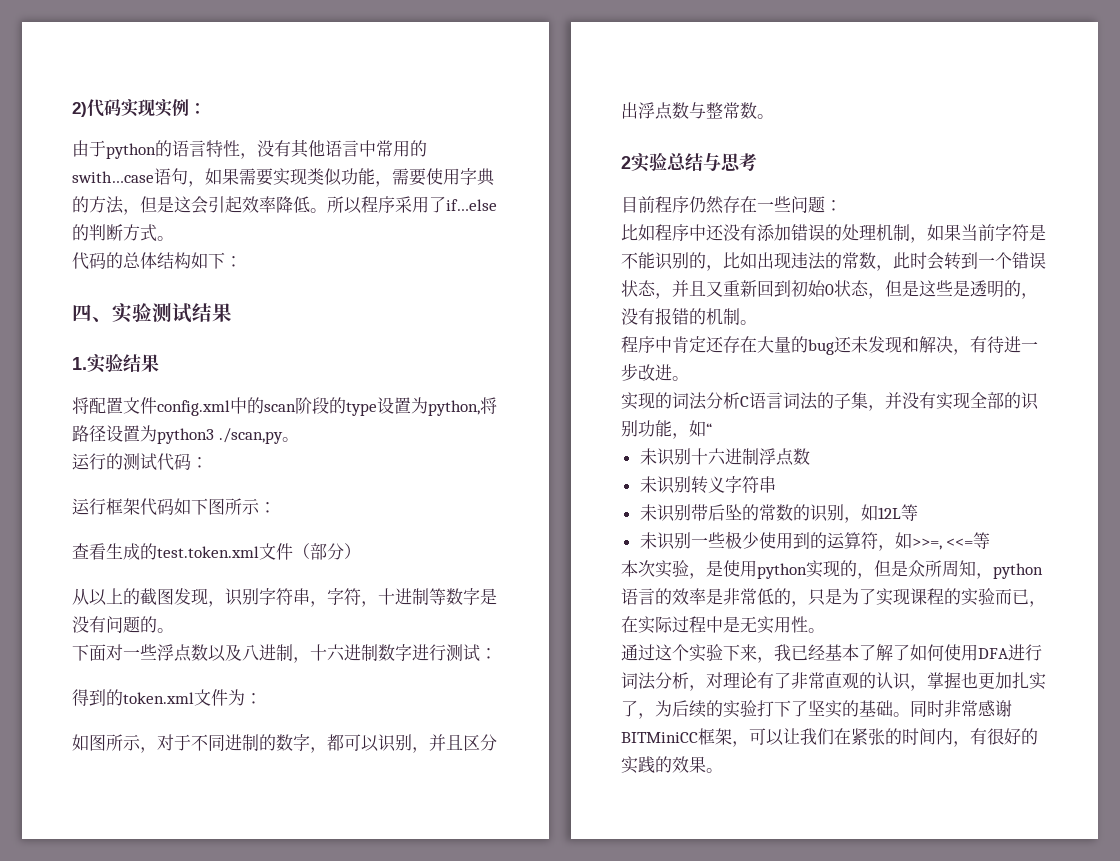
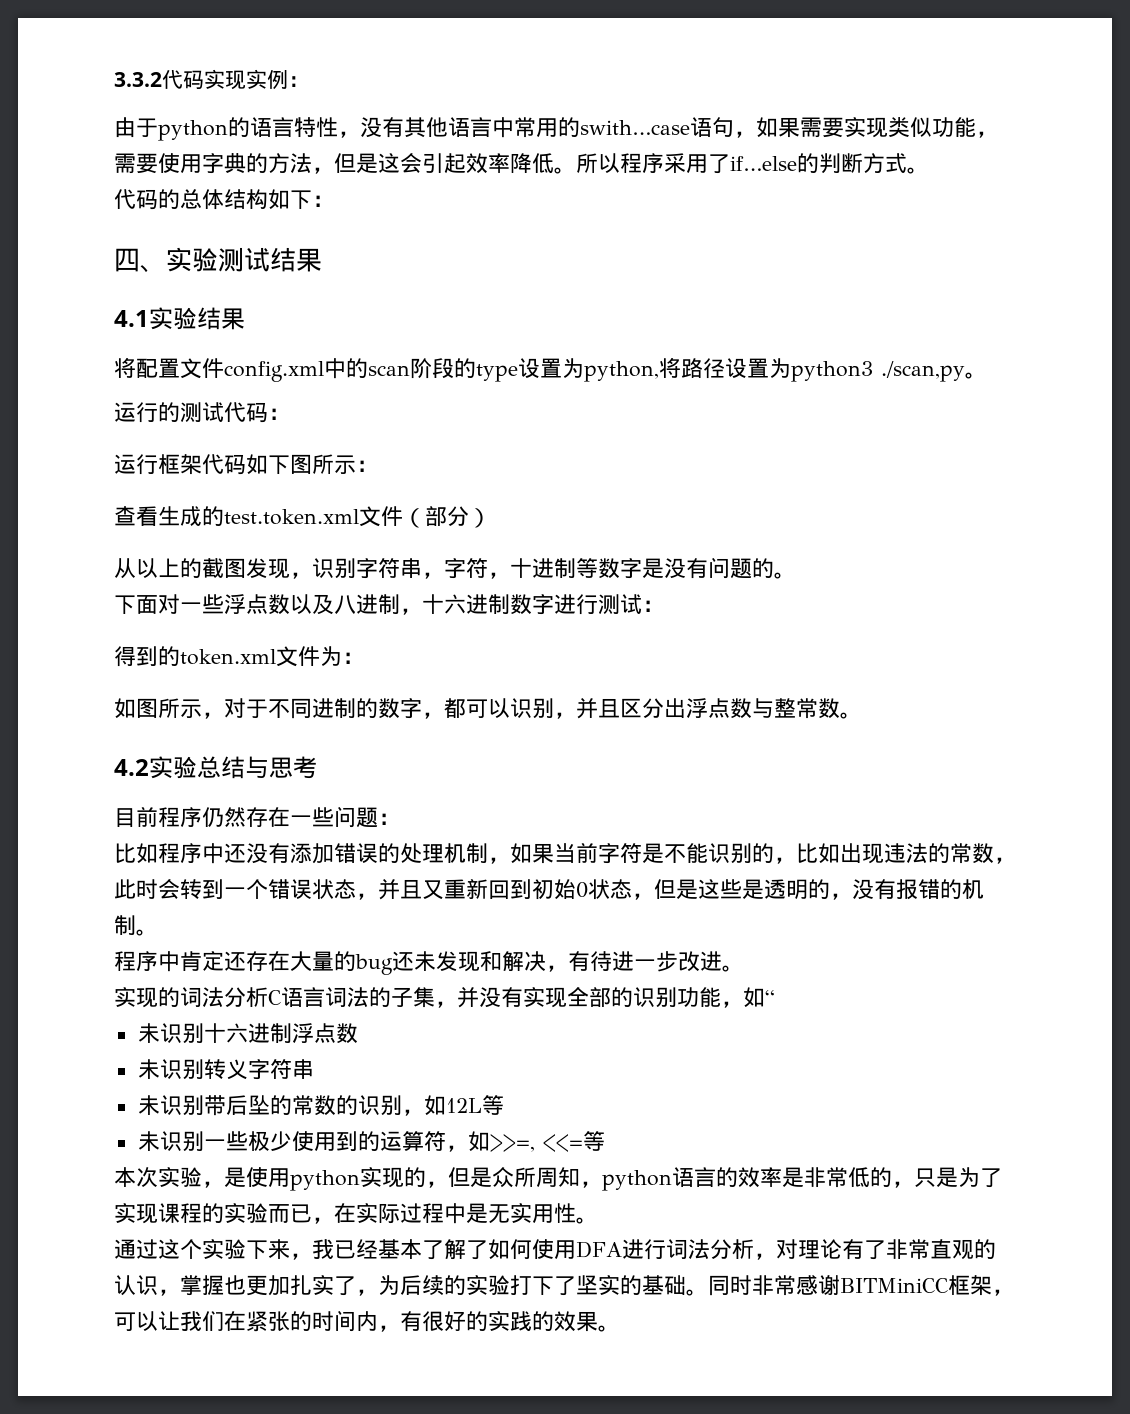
[72,102,87,117] 2) -> [114,72,162,87] 3.3.2
[72,357,87,370] 1. -> [114,310,149,327] 4.1
[621,156,631,169] 2 -> [114,759,149,776] 4.2

